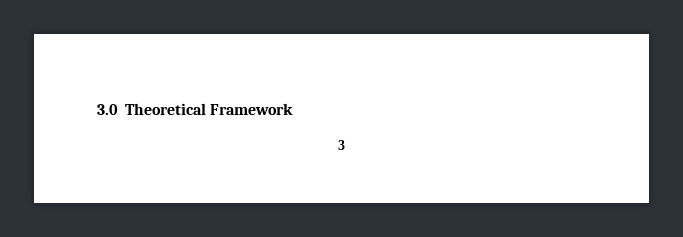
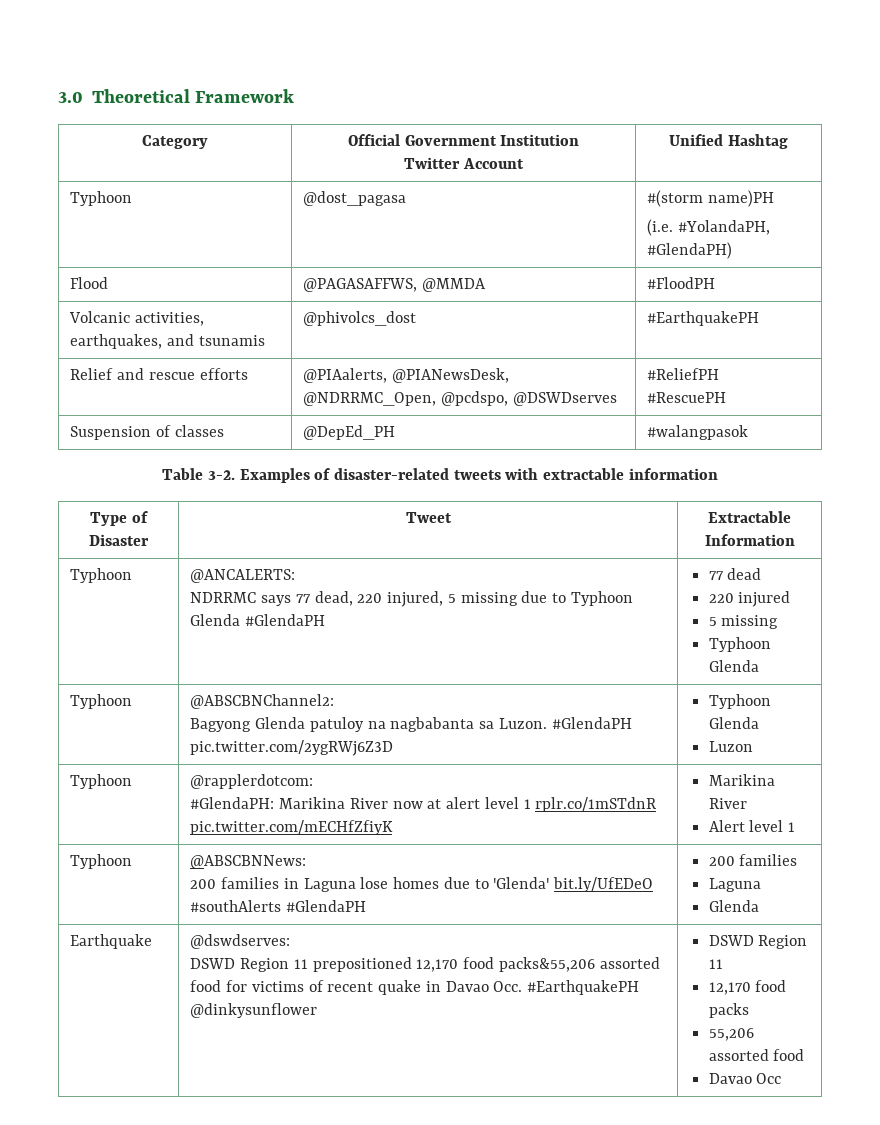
[338,140,345,150] // 3 -> [142,135,208,149] [347,134,580,146] [404,157,524,169] [669,134,788,149] [70,191,133,206] [303,191,407,206] [647,190,775,207] [647,219,771,236] [647,242,733,259] [70,277,109,289] [303,278,487,292] [647,277,716,289] [69,311,205,326] [70,334,265,349] [303,311,417,326] [647,311,760,326] [70,368,248,380] [303,368,510,383] [303,391,617,406] [647,368,720,380] [647,392,727,403] [70,425,224,440] [303,425,396,440] [647,425,749,440] [162,468,718,483] [90,511,148,526] [89,534,149,546] [405,512,452,523] [708,511,791,523] [704,534,795,546] [70,568,133,583] [190,569,296,583] [190,591,633,607] [190,614,326,626] [708,568,762,580] [708,591,791,607] [708,615,779,629] [708,637,771,652] [708,660,759,672] [70,694,133,709] [190,694,335,709] [190,717,632,732] [190,740,394,756] [708,694,771,709] [708,717,759,729] [708,741,753,752] [70,774,133,789] [190,774,314,789] [190,797,657,812] [190,820,394,835] [708,774,775,786] [708,798,747,809] [708,820,796,832] [70,854,133,869] [190,855,307,869] [190,877,653,892] [190,900,367,912] [708,854,798,866] [708,878,761,892] [708,900,759,912] [70,934,153,949] [190,934,291,949] [190,957,660,972] [190,980,639,995] [190,1003,318,1018] [708,935,808,949] [708,959,723,969] [708,980,787,995] [708,1003,749,1018] [708,1028,754,1041] [708,1049,805,1061] [708,1073,782,1084] // Category | Official Government Institution // Twitter Account | Unified Hashtag // Typhoon | @dost_pagasa | #(storm name)PH // (i.e. #YolandaPH, #GlendaPH) // Flood | @PAGASAFFWS, @MMDA | #FloodPH // Volcanic activities, earthquakes, and tsunamis | @phivolcs_dost | #EarthquakePH // Relief and rescue efforts | @PIAalerts, @PIANewsDesk, @NDRRMC_Open, @pcdspo, @DSWDserves | #ReliefPH // #RescuePH // Suspension of classes | @DepEd_PH | #walangpasok // Table 3-2. Examples of disaster-related tweets with extractable information // Type of Disaster | Tweet | Extractable Information // Typhoon | @ANCALERTS: // NDRRMC says 77 dead, 220 injured, 5 missing due to Typhoon Glenda #GlendaPH | 77 dead // 220 injured // 5 missing // Typhoon Glenda // Typhoon | @ABSCBNChannel2: // Bagyong Glenda patuloy na nagbabanta sa Luzon. #GlendaPH pic.twitter.com/2ygRWj6Z3D | Typhoon Glenda // Luzon // Typhoon | @rapplerdotcom: // #GlendaPH: Marikina River now at alert level 1 rplr.co/1mSTdnR pic.twitter.com/mECHfZfiyK | Marikina River // Alert level 1 // Typhoon | @ABSCBNNews: // 200 families in Laguna lose homes due to 'Glenda' bit.ly/UfEDeO #southAlerts #GlendaPH | 200 families // Laguna // Glenda // Earthquake | @dswdserves: // DSWD Region 11 prepositioned 12,170 food packs&55,206 assorted food for victims of recent quake in Davao Occ. #EarthquakePH @dinkysunflower | DSWD Region 11 // 12,170 food packs // 55,206 assorted food // Davao Occ

